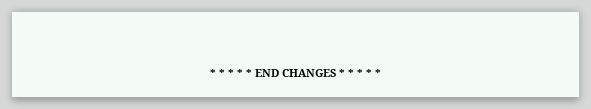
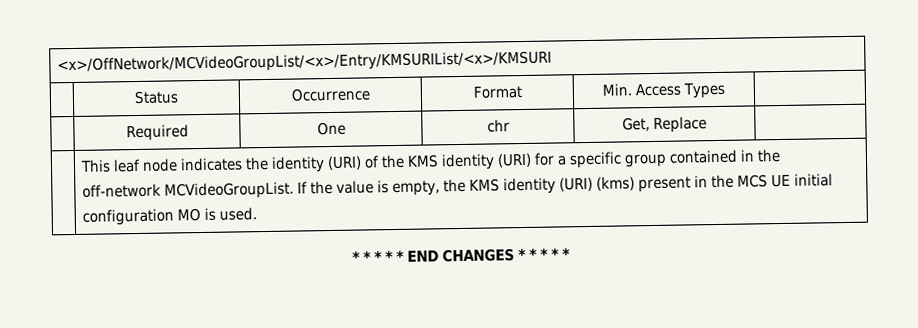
(210, 73) none -> [57,50,553,75] [134,90,179,105] [290,87,371,102] [472,86,522,99] [602,82,727,99] [125,124,189,142] [316,121,346,136] [486,119,510,133] [622,116,707,133] [80,148,782,173] [82,173,834,200] [82,207,258,226] <x>/OffNetwork/MCVideoGroupList/<x>/Entry/KMSURIList/<x>/KMSURI // | Status | Occurrence | Format | Min. Access Types | // | Required | One | chr | Get, Replace | // | This leaf node indicates the identity (URI) of the KMS identity (URI) for a specific group contained in the off-network MCVideoGroupList. If the value is empty, the KMS identity (URI) (kms) present in the MCS UE initial configuration MO is used. //

